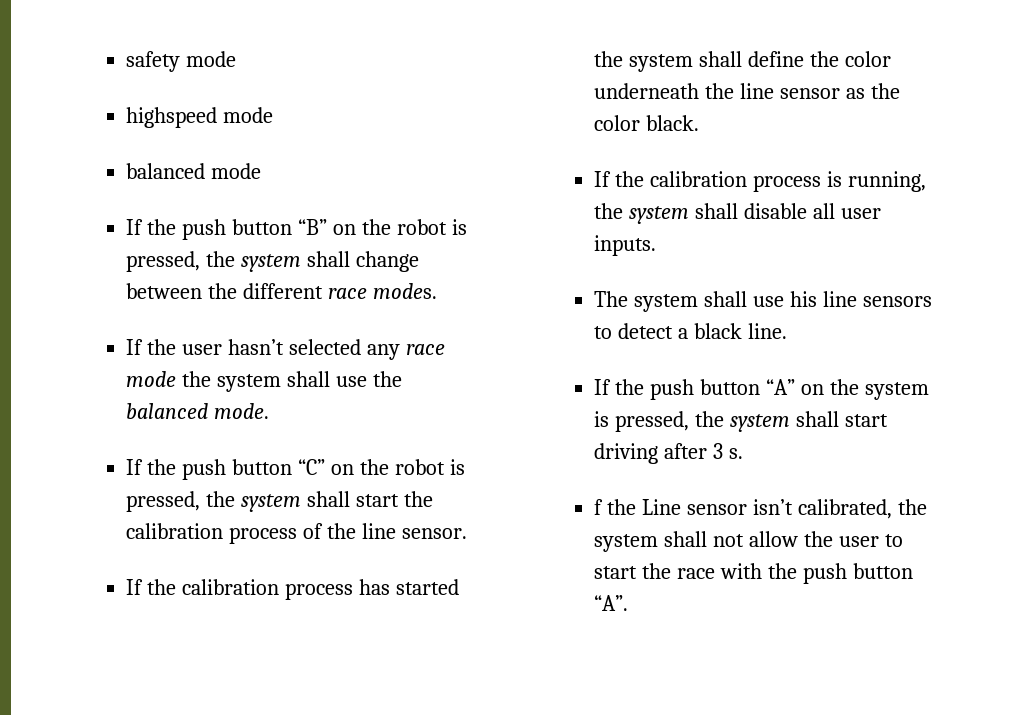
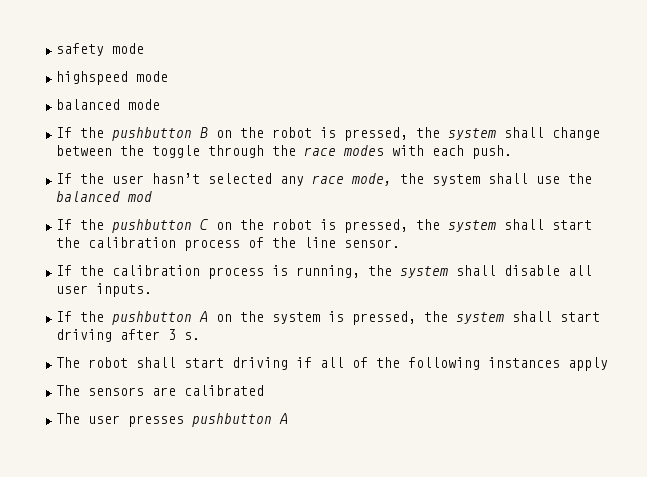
[182,219,328,240] push button “B” -> [112,127,209,141] pushbutton B
[243,283,438,299] different race modes. -> [152,145,513,159] toggle through the race modes with each push.
[126,371,177,387] mode -> [351,173,393,186] mode,
[214,403,270,419] [126,459,326,480] mode. // If the push button “C” -> [127,191,153,202] [56,219,209,233] mod // If the pushbutton C
[126,579,460,600] [594,51,892,72] [594,83,901,99] [594,115,700,131] // If the calibration process has started the system shall define the color underneath the line sensor as the color black. -> (401, 243) none
[594,291,933,312] [594,323,788,339] [594,379,796,400] // The system shall use his line sensors to detect a black line. // If the push button “A” -> [56,311,209,325] // If the pushbutton A
[594,499,928,519] [594,531,904,552] [594,563,914,584] [594,595,629,611] f the Line sensor isn’t calibrated, the system shall not allow the user to start the race with the push button “A”. -> [56,357,609,371] [56,385,265,396] [56,413,289,427] The robot shall start driving if all of the following instances apply // The sensors are calibrated // The user presses pushbutton A

